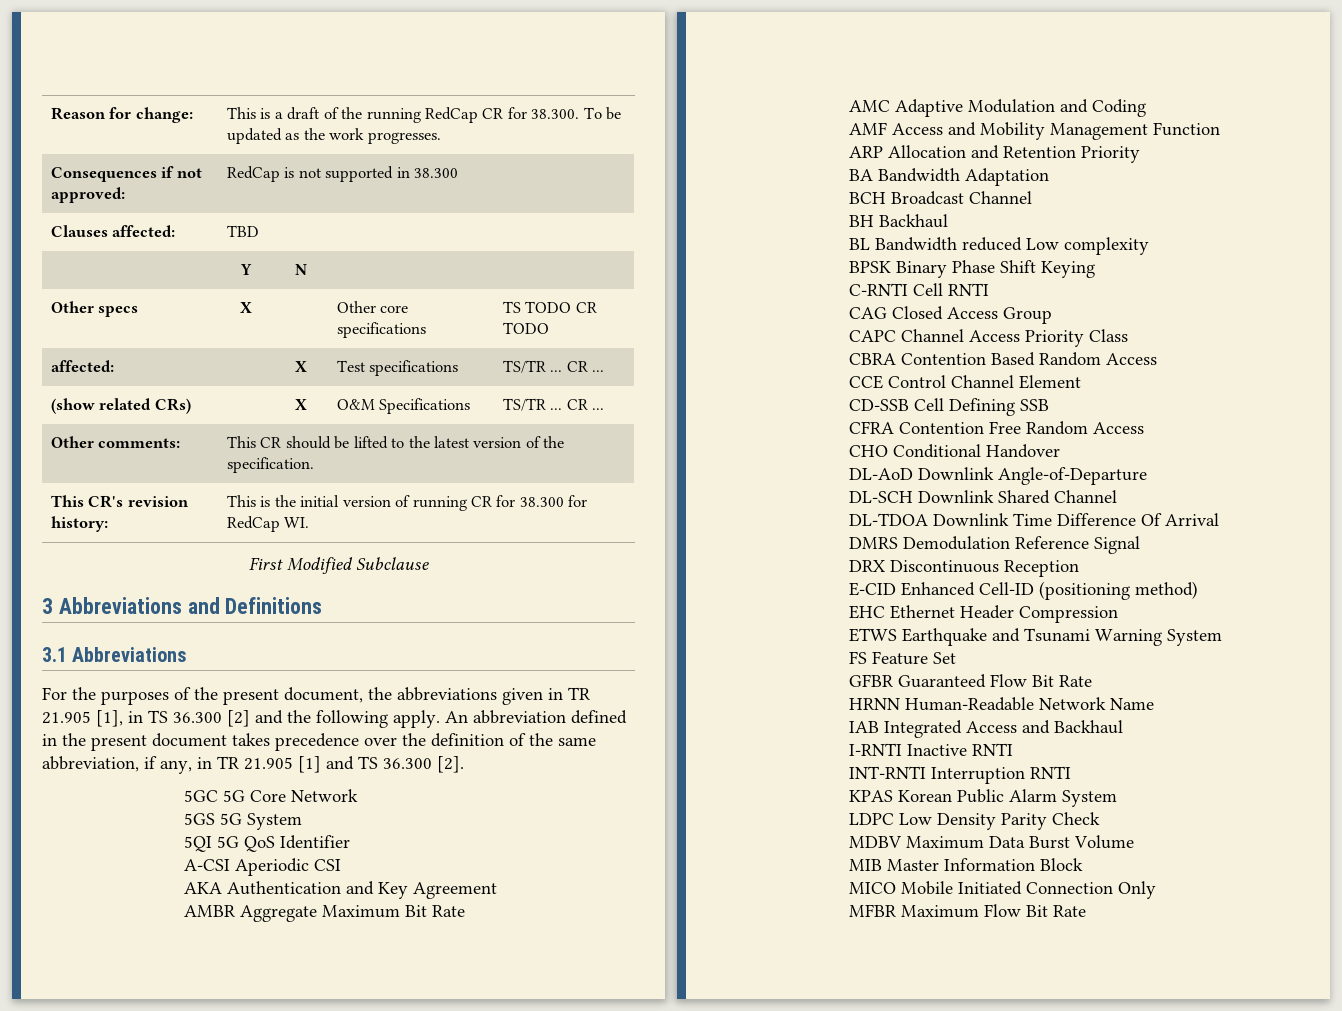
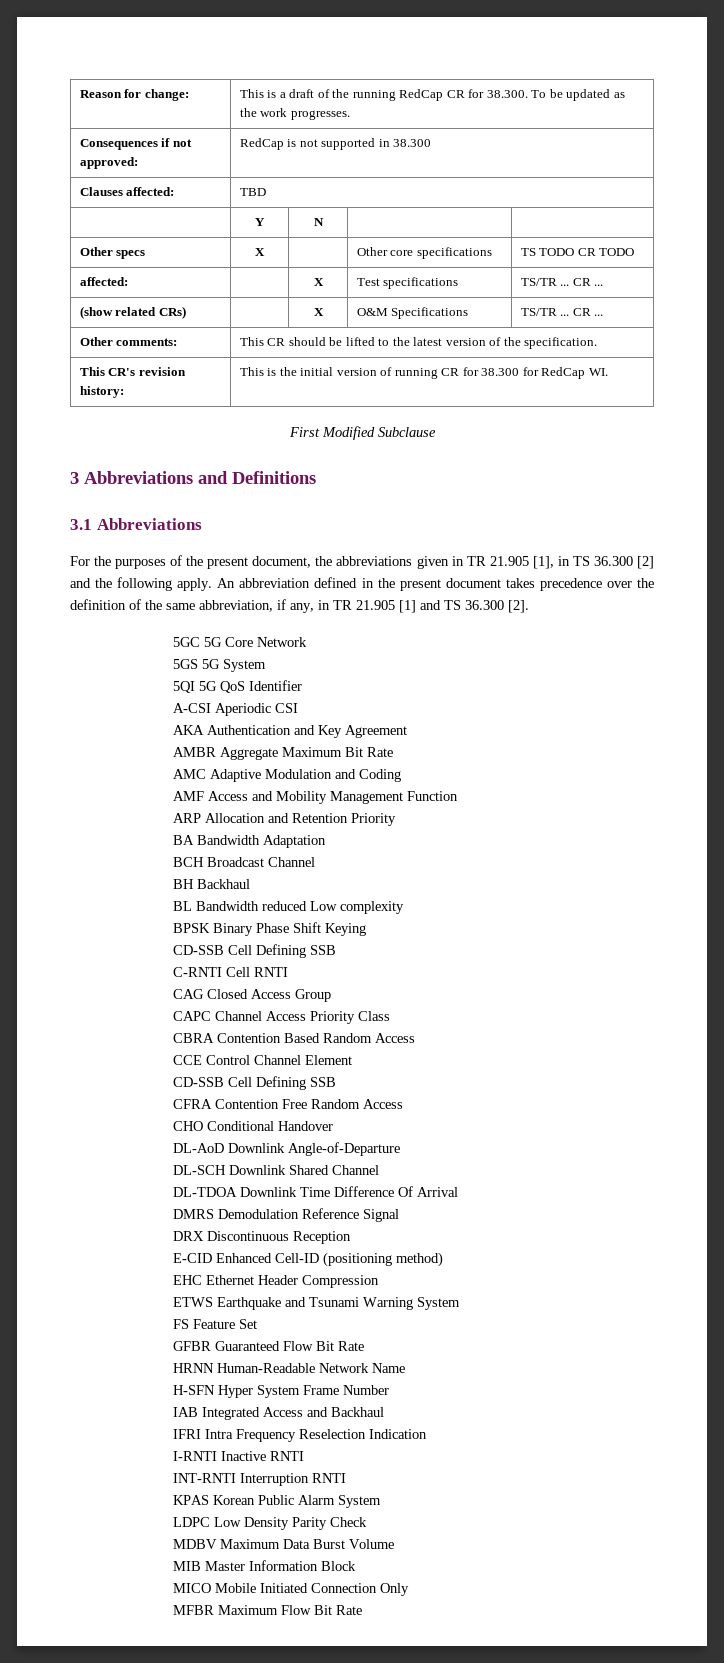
(1096, 269) none -> [172,944,336,958] // CD-SSB Cell Defining SSB
(1155, 704) none -> [172,1385,389,1398] // H-SFN Hyper System Frame Number
(1124, 727) none -> [172,1429,427,1442] // IFRI Intra Frequency Reselection Indication

